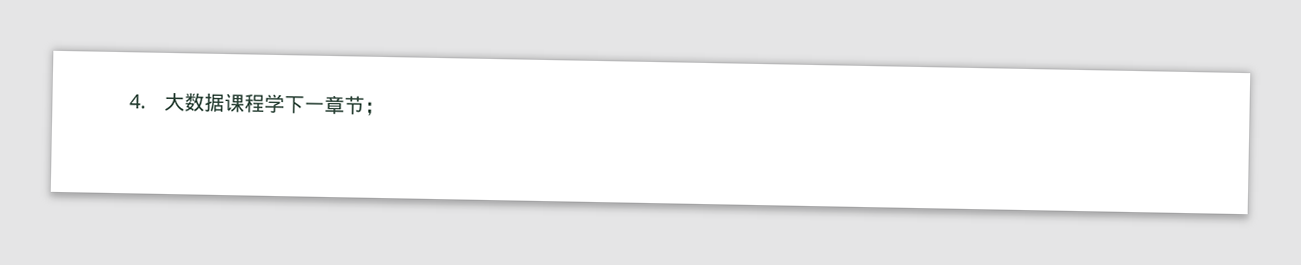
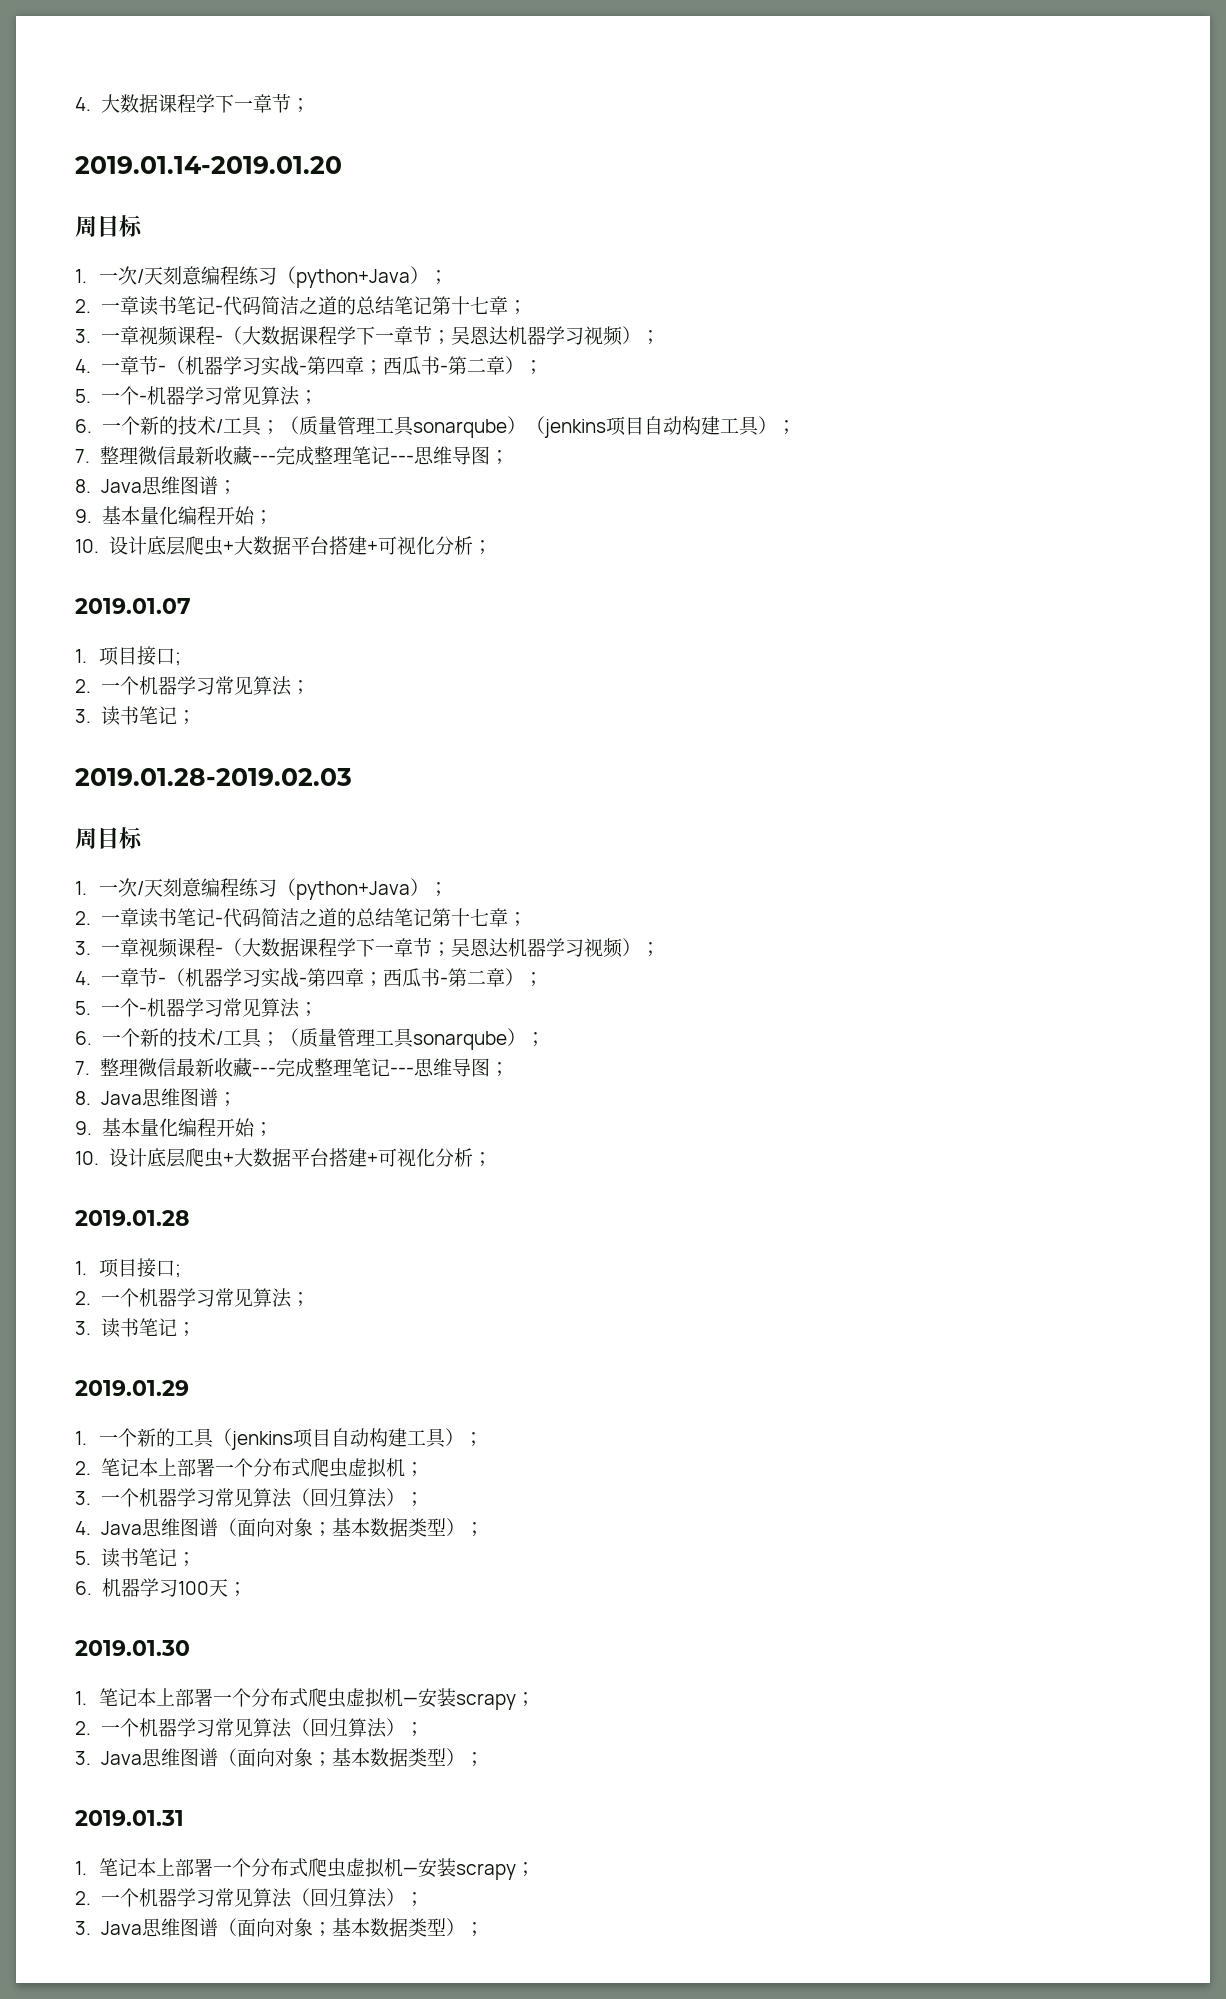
(385, 109) none -> [75,156,342,174] [75,215,143,237] [75,266,449,288] [75,296,527,316] [75,325,660,346] [75,355,543,376] [75,386,318,406] [75,416,796,438] [75,446,509,466] [75,476,237,495] [75,506,273,525] [75,536,492,556] [75,598,191,614] [75,646,182,666] [75,676,310,696] [75,706,196,726] [75,768,352,786] [75,827,143,849] [75,878,449,900] [75,908,527,928] [75,937,660,958] [75,967,543,988] [75,998,318,1018] [75,1028,545,1050] [75,1058,509,1078] [75,1088,237,1107] [75,1118,273,1137] [75,1148,492,1168] [75,1210,190,1226] [75,1258,182,1278] [75,1288,310,1308] [75,1318,196,1338] [75,1380,189,1396] [75,1428,484,1450] [75,1458,424,1478] [75,1488,424,1508] [75,1518,484,1537] [75,1548,196,1568] [75,1578,247,1597] [75,1640,190,1656] [75,1688,536,1710] [75,1718,424,1738] [75,1748,484,1767] [75,1810,184,1826] [75,1858,536,1880] [75,1888,424,1908] [75,1918,484,1937] // 2019.01.14-2019.01.20 // 周目标 // 1.一次/天刻意编程练习（python+Java）； // 2.一章读书笔记-代码简洁之道的总结笔记第十七章； // 3.一章视频课程-（大数据课程学下一章节；吴恩达机器学习视频）； // 4.一章节-（机器学习实战-第四章；西瓜书-第二章）； // 5.一个-机器学习常见算法； // 6.一个新的技术/工具；（质量管理工具sonarqube）（jenkins项目自动构建工具）； // 7.整理微信最新收藏---完成整理笔记---思维导图； // 8. Java思维图谱； // 9.基本量化编程开始； // 10.设计底层爬虫+大数据平台搭建+可视化分析； // 2019.01.07 // 1.项目接口; // 2.一个机器学习常见算法； // 3.读书笔记； // 2019.01.28-2019.02.03 // 周目标 // 1.一次/天刻意编程练习（python+Java）； // 2.一章读书笔记-代码简洁之道的总结笔记第十七章； // 3.一章视频课程-（大数据课程学下一章节；吴恩达机器学习视频）； // 4.一章节-（机器学习实战-第四章；西瓜书-第二章）； // 5.一个-机器学习常见算法； // 6.一个新的技术/工具；（质量管理工具sonarqube）； // 7.整理微信最新收藏---完成整理笔记---思维导图； // 8. Java思维图谱； // 9.基本量化编程开始； // 10.设计底层爬虫+大数据平台搭建+可视化分析； // 2019.01.28 // 1.项目接口; // 2.一个机器学习常见算法； // 3.读书笔记； // 2019.01.29 // 1.一个新的工具（jenkins项目自动构建工具）； // 2.笔记本上部署一个分布式爬虫虚拟机； // 3.一个机器学习常见算法（回归算法）； // 4. Java思维图谱（面向对象；基本数据类型）； // 5.读书笔记； // 6.机器学习100天； // 2019.01.30 // 1.笔记本上部署一个分布式爬虫虚拟机—安装scrapy； // 2.一个机器学习常见算法（回归算法）； // 3. Java思维图谱（面向对象；基本数据类型）； // 2019.01.31 // 1.笔记本上部署一个分布式爬虫虚拟机—安装scrapy； // 2.一个机器学习常见算法（回归算法）； // 3. Java思维图谱（面向对象；基本数据类型）；

